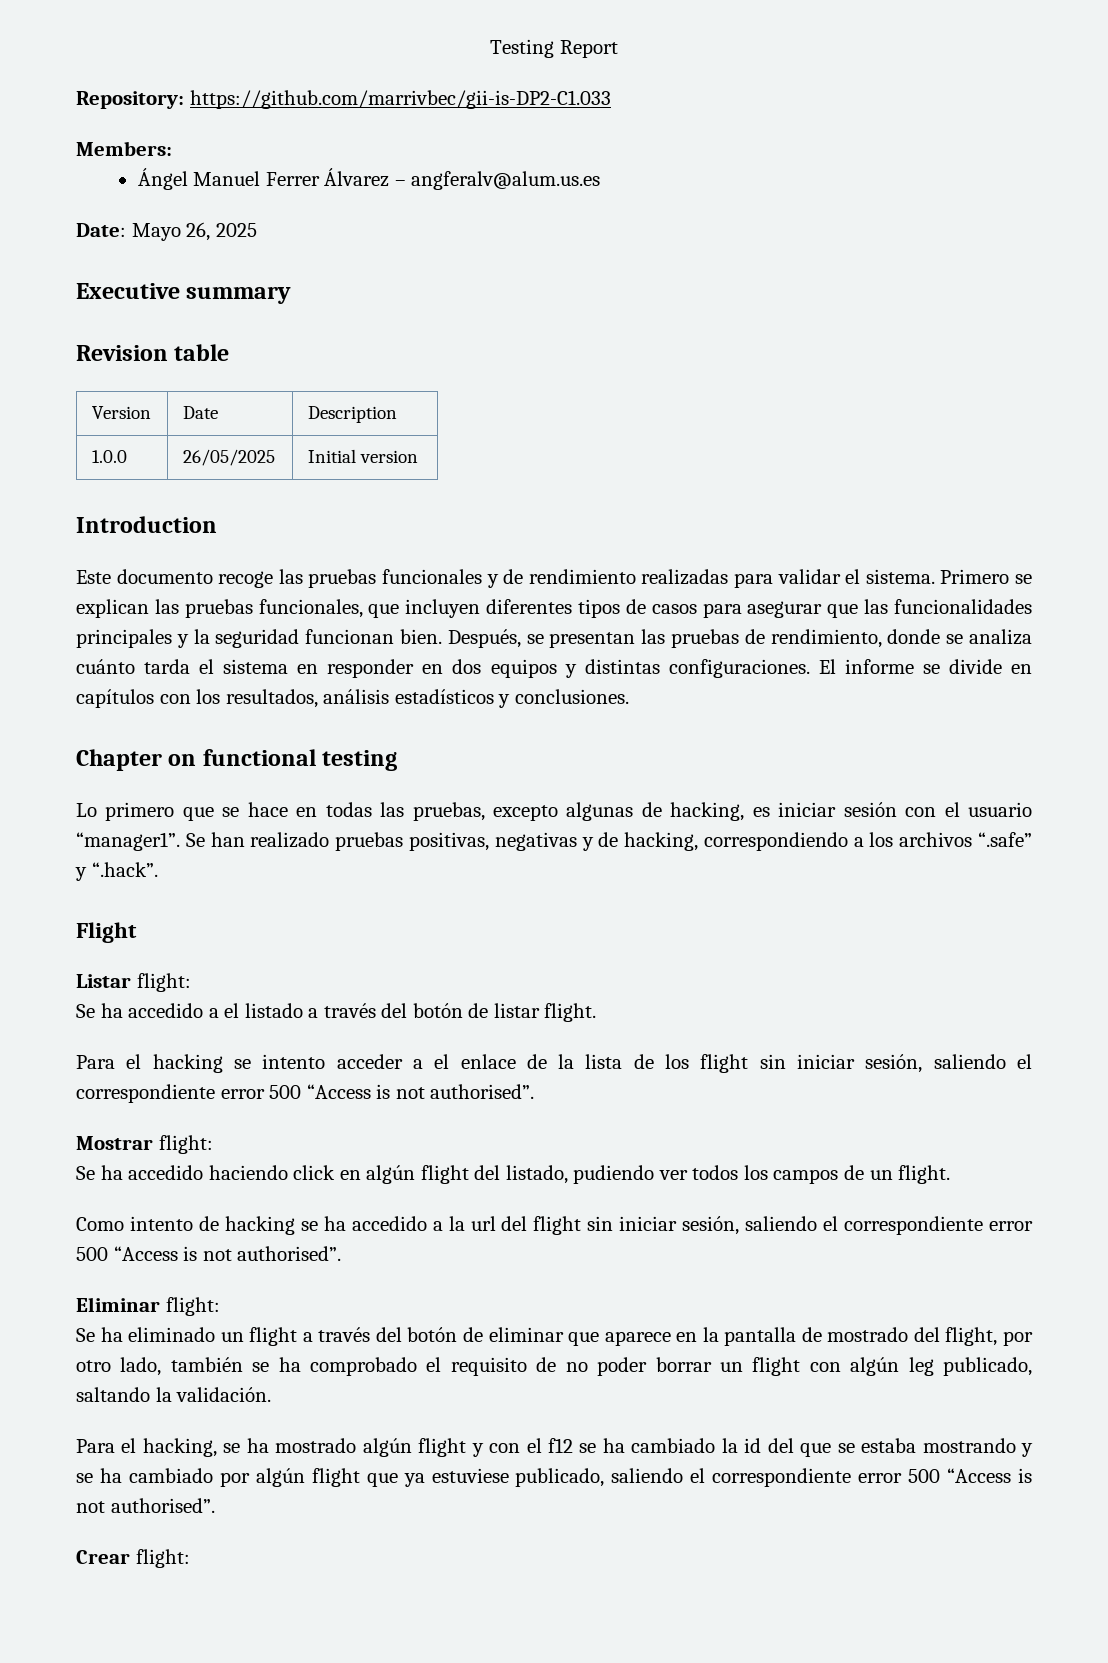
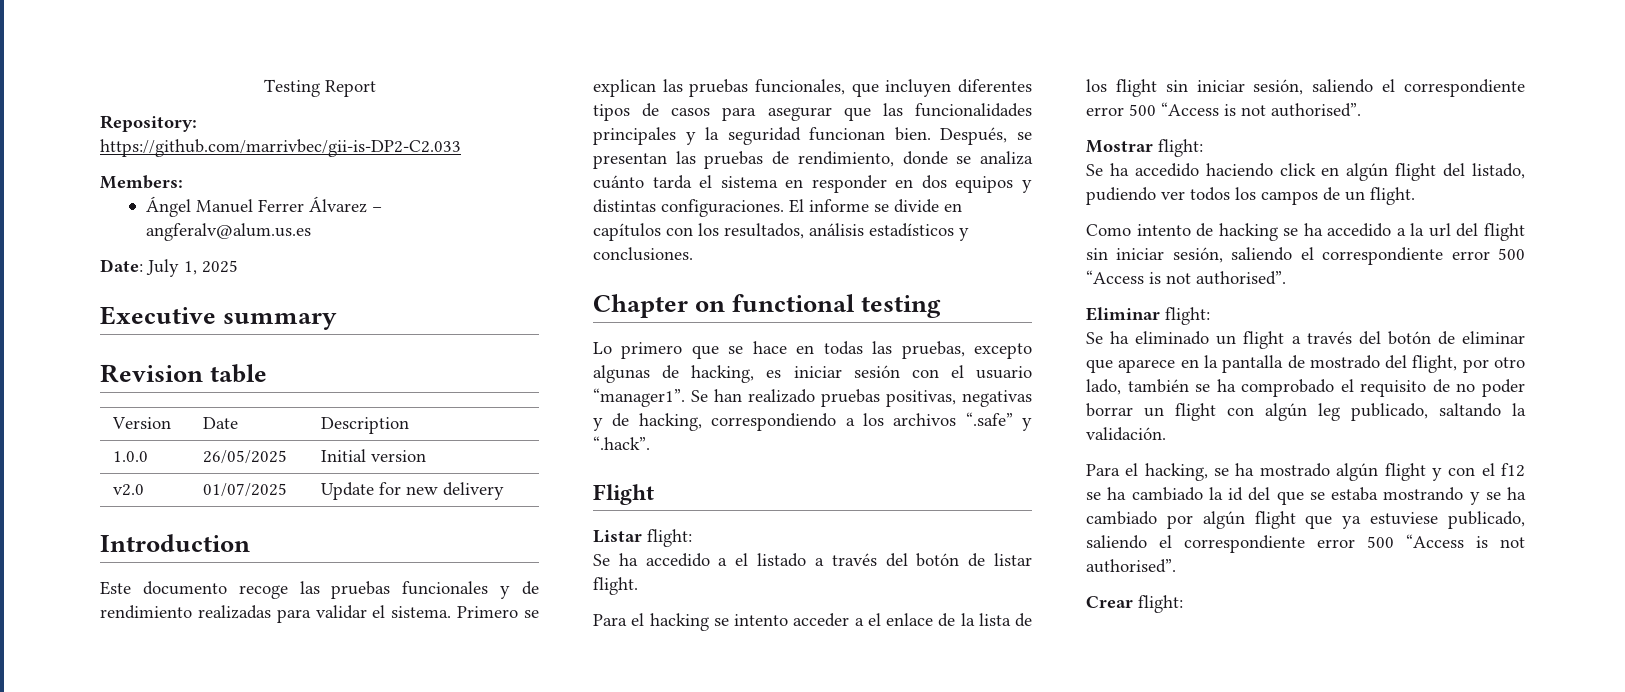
[189,90,611,109] https://github.com/marrivbec/gii-is-DP2-C1.033 -> [100,139,461,157] https://github.com/marrivbec/gii-is-DP2-C2.033
[131,222,211,241] Mayo 26, -> [146,259,197,277] July 1,
(418, 456) none -> [112,484,144,496] [202,483,287,497] [320,482,504,500] // v2.0 | 01/07/2025 | Update for new delivery

